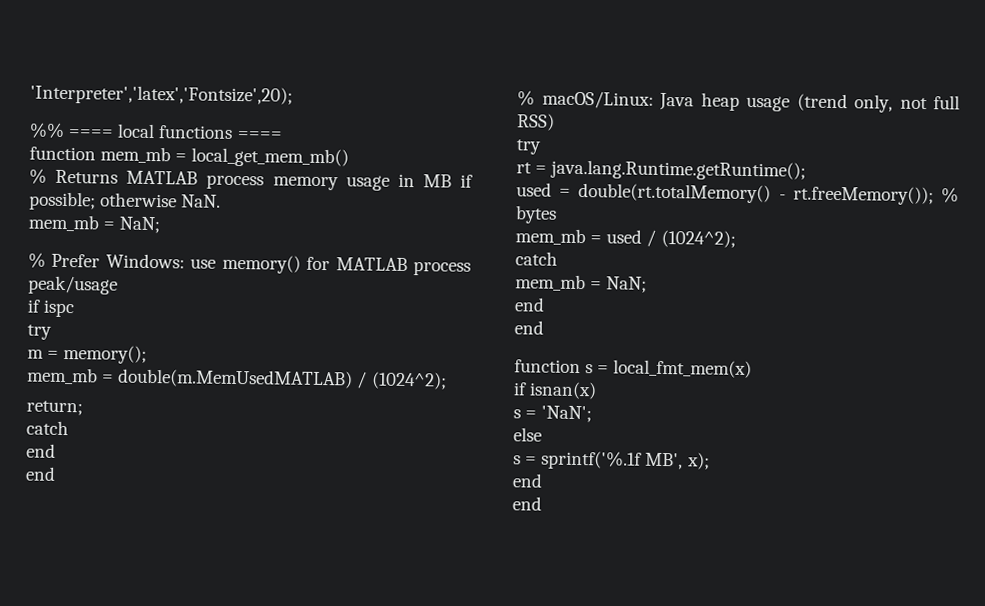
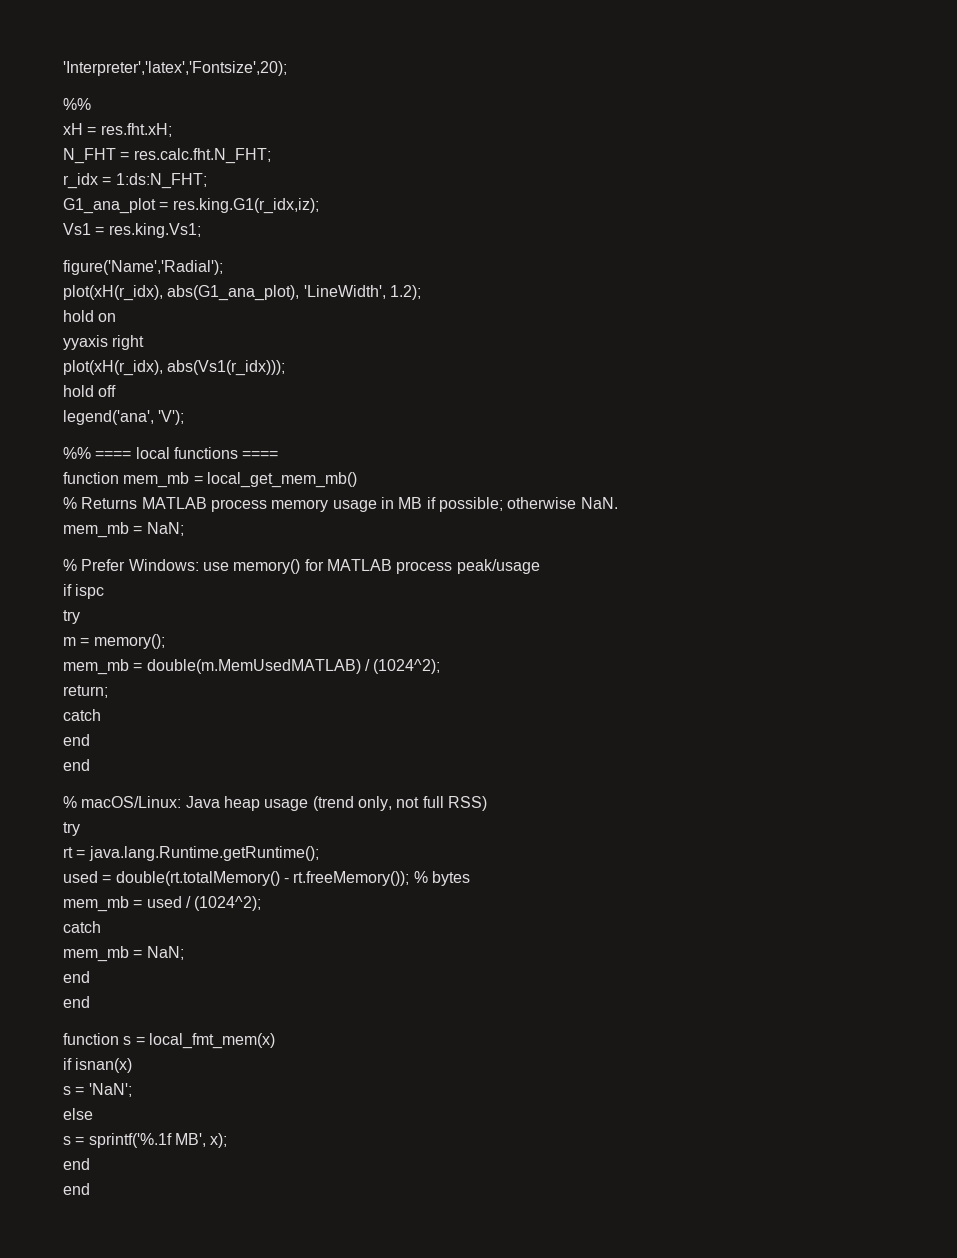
(65, 130) none -> [63,123,172,137] [63,148,271,164] [63,173,207,189] [63,198,319,214] [63,223,201,238] [63,260,223,275] [63,285,421,301] [63,310,117,322] [63,335,145,350] [63,360,286,376] [63,385,117,397] [63,410,185,425] [63,447,91,459] // xH = res.fht.xH; // N_FHT = res.calc.fht.N_FHT; // r_idx = 1:ds:N_FHT; // G1_ana_plot = res.king.G1(r_idx,iz); // Vs1 = res.king.Vs1; // figure('Name','Radial'); // plot(xH(r_idx), abs(G1_ana_plot), 'LineWidth', 1.2); // hold on // yyaxis right // plot(xH(r_idx), abs(Vs1(r_idx))); // hold off // legend('ana', 'V'); // %%

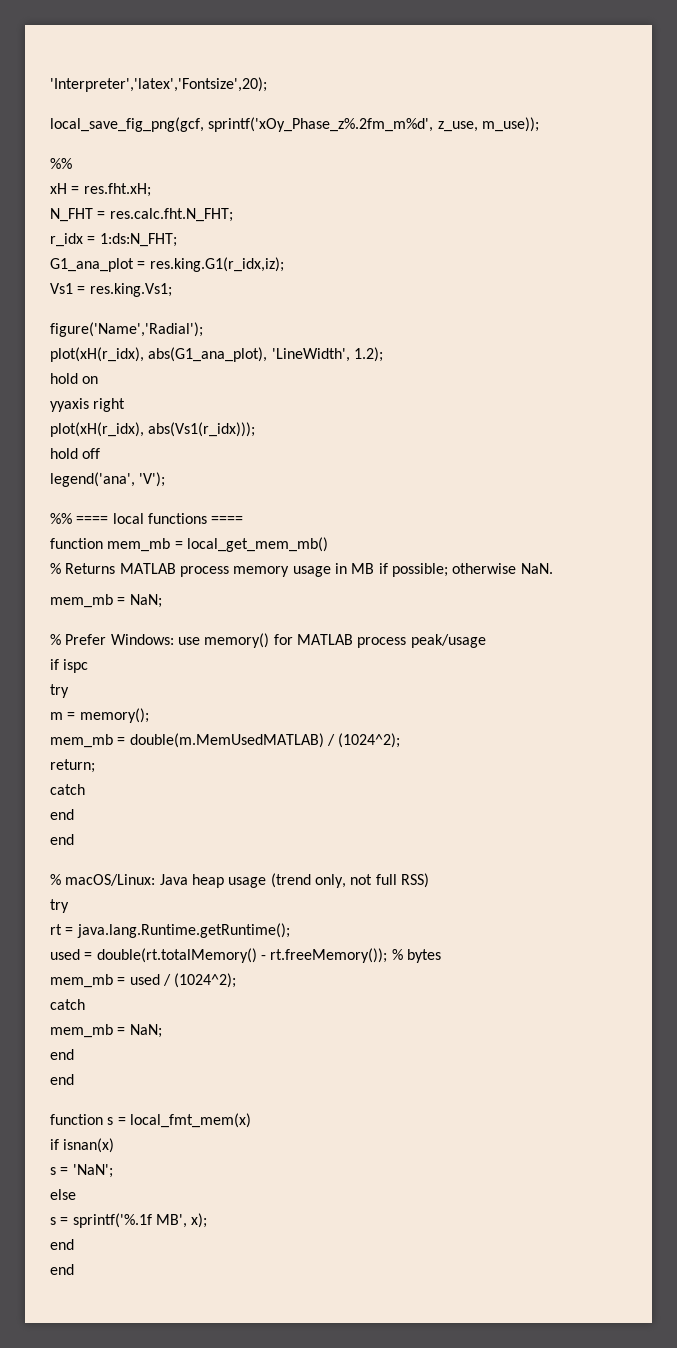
(287, 68) none -> [50,117,539,132] // local_save_fig_png(gcf, sprintf('xOy_Phase_z%.2fm_m%d', z_use, m_use));

